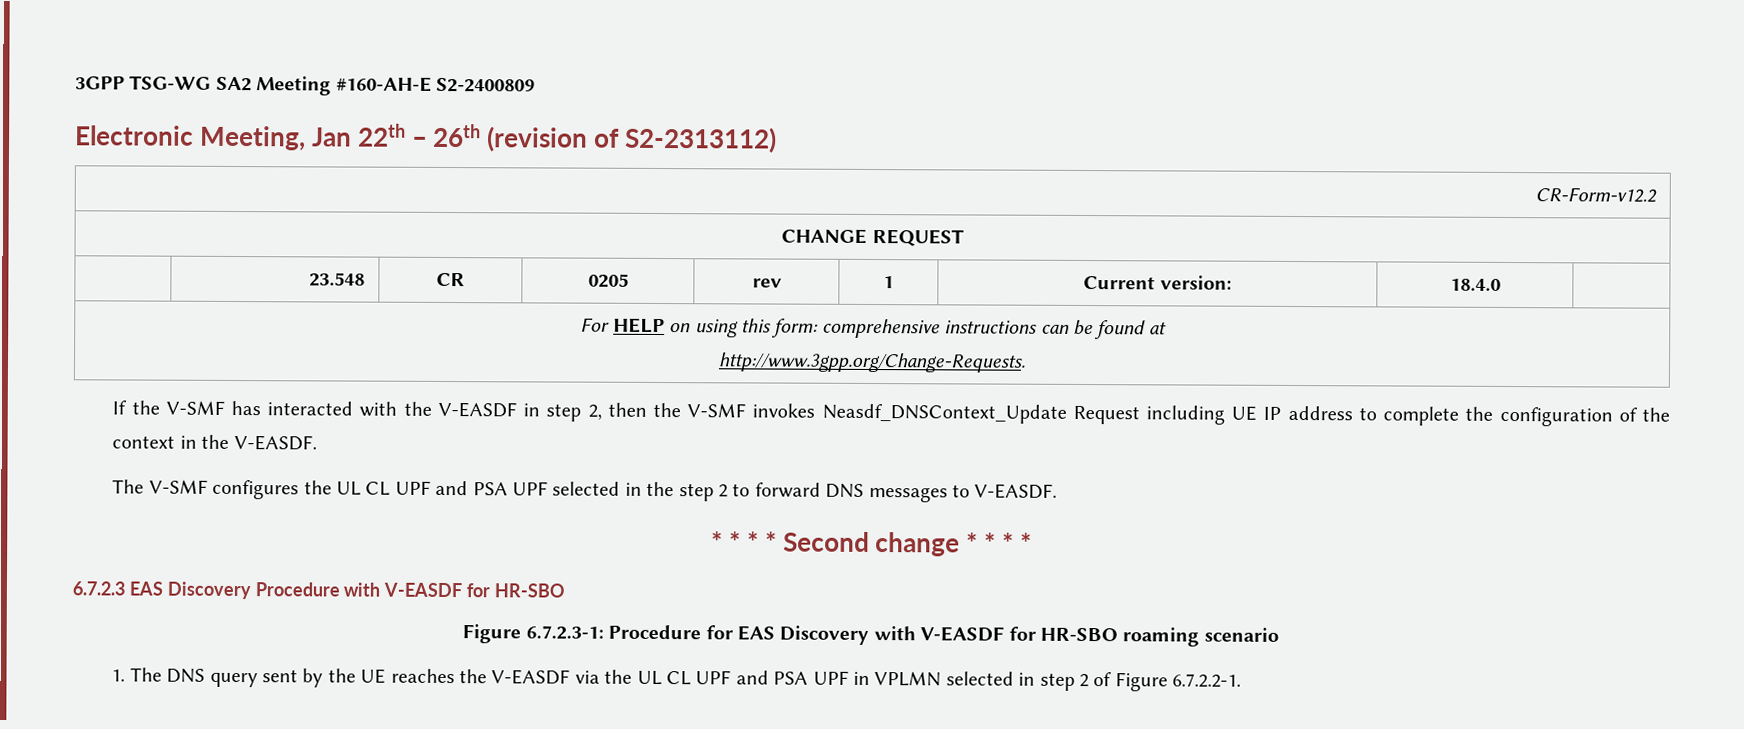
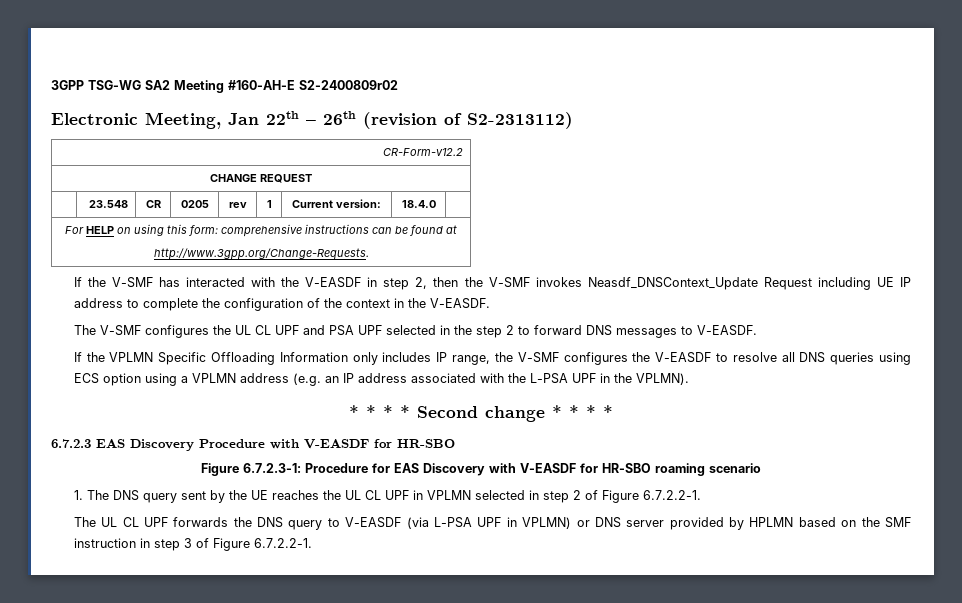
[436,77,535,93] S2-2400809 -> [299,80,398,90] S2-2400809r02
(1058, 491) none -> [73,352,912,365] [73,373,689,386] // If the VPLMN Specific Offloading Information only includes IP range, the V-SMF configures the V-EASDF to resolve all DNS queries using ECS option using a VPLMN address (e.g. an IP address associated with the L-PSA UPF in the VPLMN).
[491,669,809,686] V-EASDF via the UL CL UPF and PSA -> [344,490,381,500] UL CL
(1242, 680) none -> [73,517,911,530] [73,538,312,551] // The UL CL UPF forwards the DNS query to V-EASDF (via L-PSA UPF in VPLMN) or DNS server provided by HPLMN based on the SMF instruction in step 3 of Figure 6.7.2.2-1.

